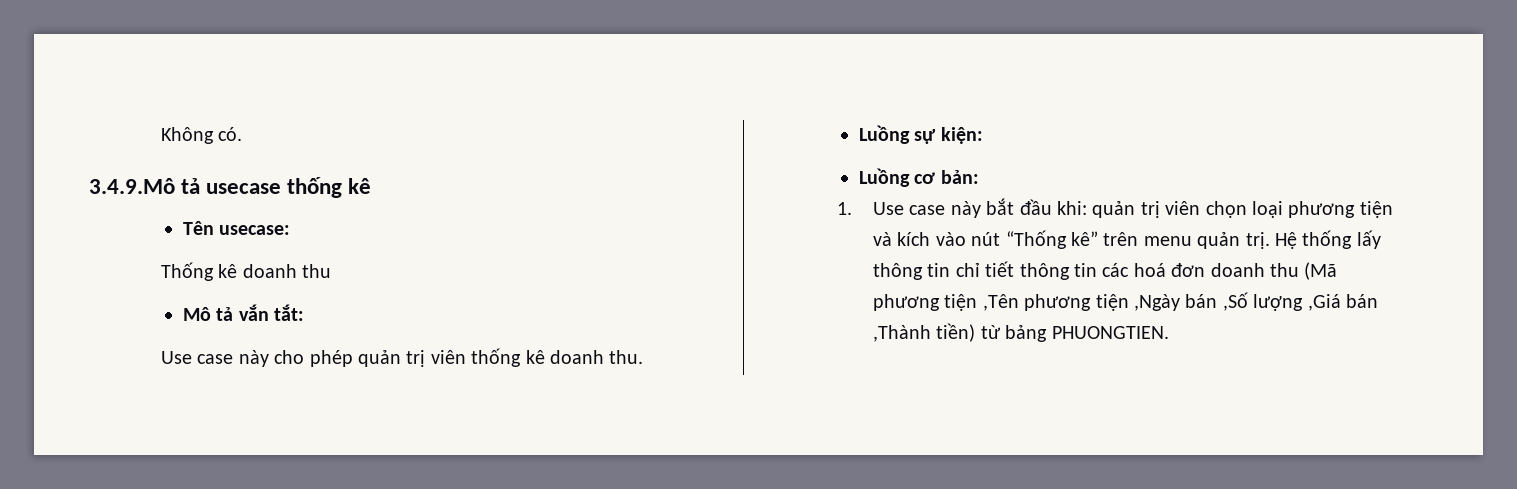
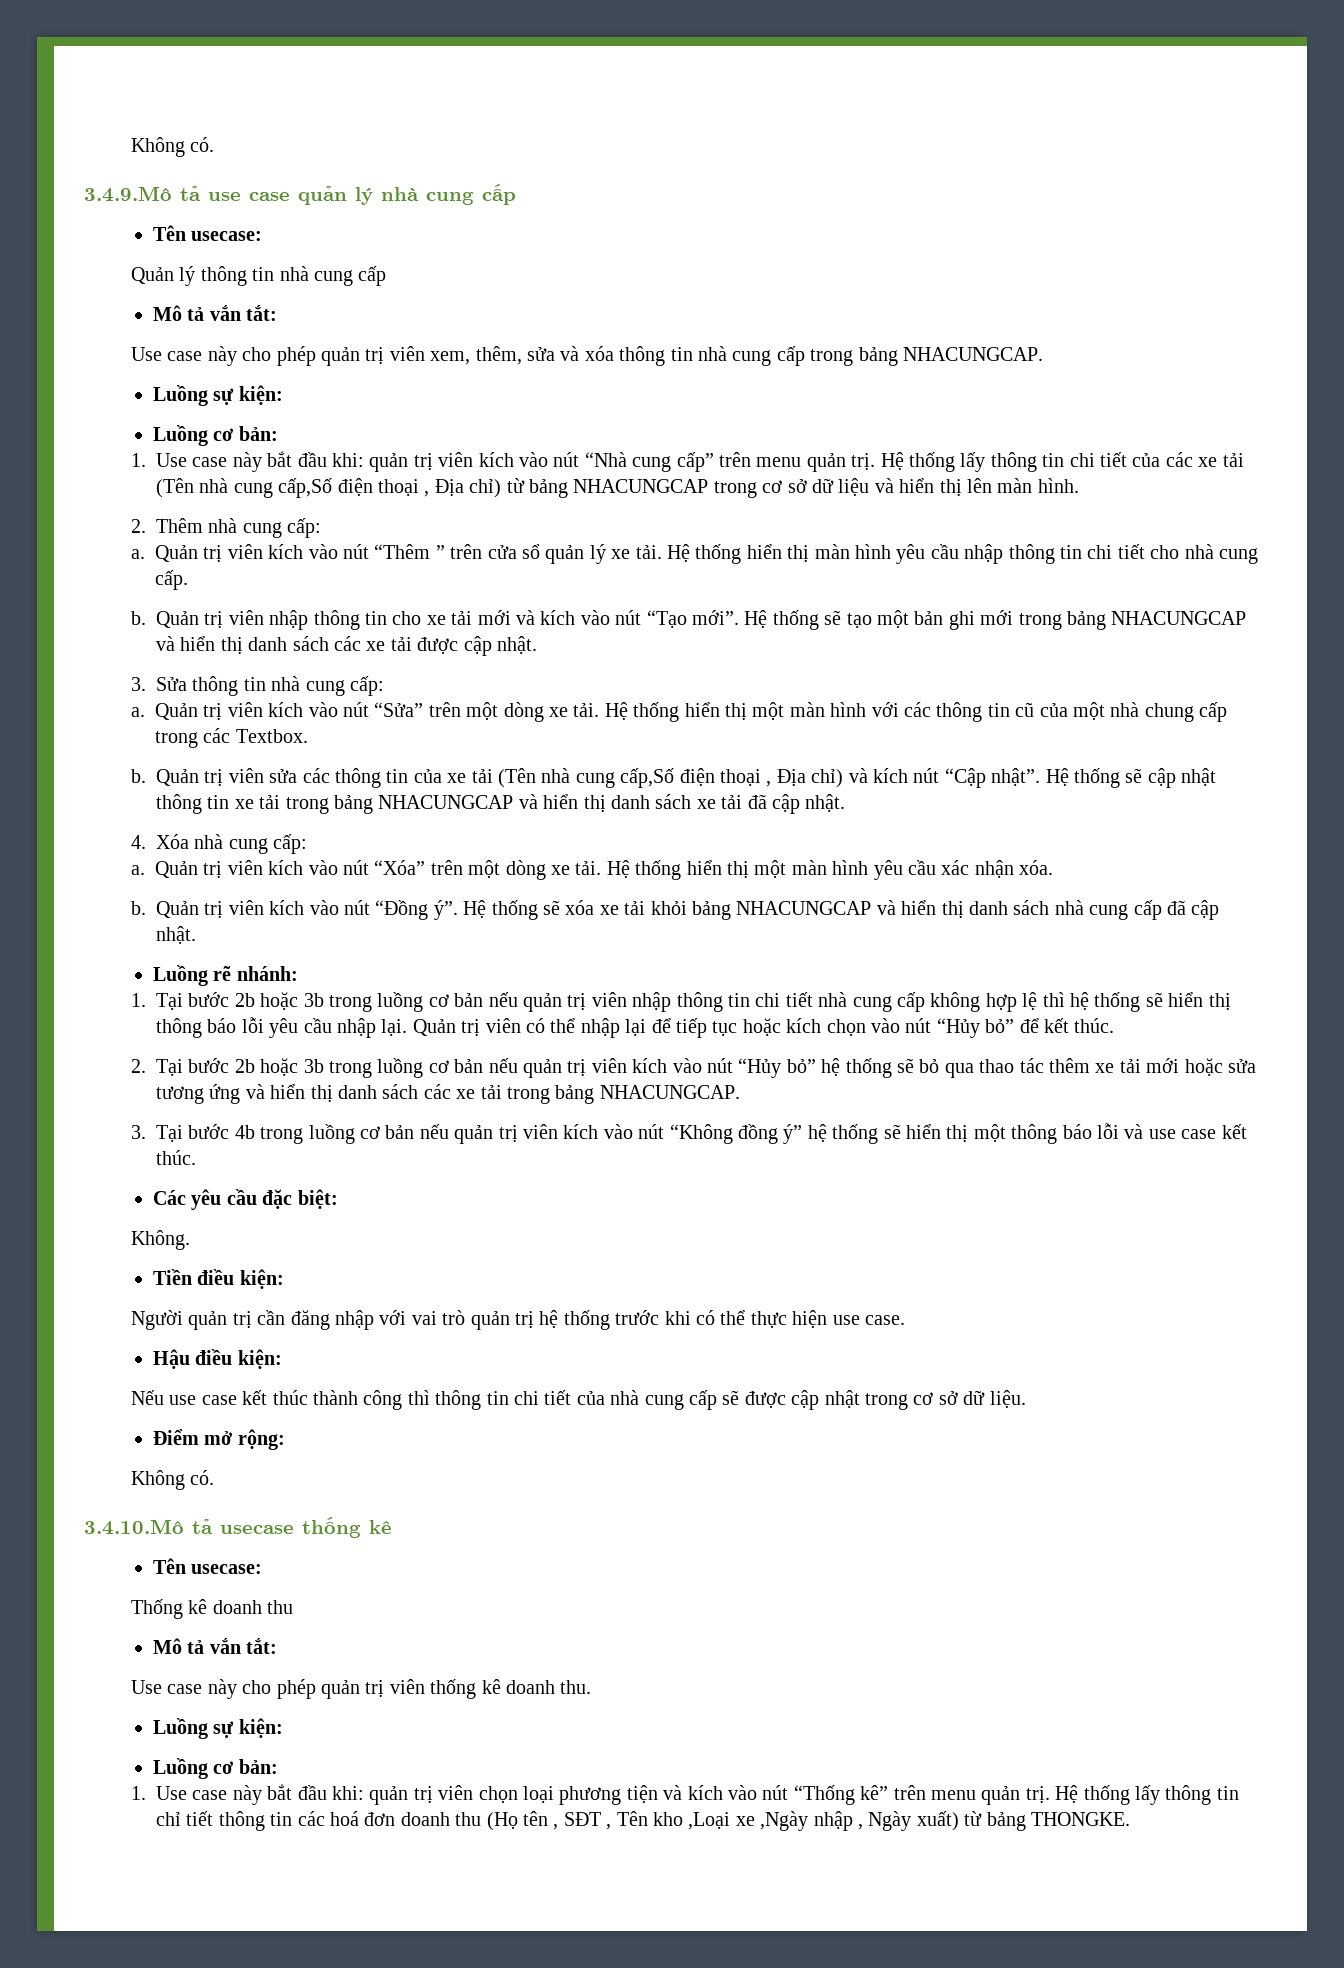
(201, 186) none -> [208,184,516,205] [153,225,263,241] [131,266,387,286] [153,305,278,321] [131,346,1044,366] [153,385,283,406] [153,425,278,446] [131,451,1244,472] [156,478,1079,498] [131,518,322,538] [131,544,1259,564] [155,570,189,590] [131,610,1247,630] [156,636,538,656] [131,676,385,696] [131,702,1228,722] [155,728,308,748] [131,768,1217,788] [156,794,846,814] [131,834,308,854] [131,860,1054,880] [131,900,1220,920] [156,926,197,944] [153,965,298,986] [131,992,1231,1012] [156,1017,1115,1038] [131,1058,1257,1078] [156,1084,740,1104] [131,1123,1247,1144] [156,1150,197,1165] [153,1189,338,1210] [131,1230,191,1250] [153,1269,284,1289] [131,1310,906,1330] [153,1349,282,1369] [131,1390,1026,1410] [153,1429,285,1450] [131,1470,215,1490] [84,1519,213,1535] use case quản lý nhà cung cấp // Tên usecase: // Quản lý thông tin nhà cung cấp // Mô tả vắn tắt: // Use case này cho phép quản trị viên xem, thêm, sửa và xóa thông tin nhà cung cấp trong bảng NHACUNGCAP. // Luồng sự kiện: // Luồng cơ bản: // 1. Use case này bắt đầu khi: quản trị viên kích vào nút “Nhà cung cấp” trên menu quản trị. Hệ thống lấy thông tin chi tiết của các xe tải (Tên nhà cung cấp,Số điện thoại , Địa chỉ) từ bảng NHACUNGCAP trong cơ sở dữ liệu và hiển thị lên màn hình. // 2. Thêm nhà cung cấp: // a. Quản trị viên kích vào nút “Thêm ” trên cửa sổ quản lý xe tải. Hệ thống hiển thị màn hình yêu cầu nhập thông tin chi tiết cho nhà cung cấp. // b. Quản trị viên nhập thông tin cho xe tải mới và kích vào nút “Tạo mới”. Hệ thống sẽ tạo một bản ghi mới trong bảng NHACUNGCAP và hiển thị danh sách các xe tải được cập nhật. // 3. Sửa thông tin nhà cung cấp: // a. Quản trị viên kích vào nút “Sửa” trên một dòng xe tải. Hệ thống hiển thị một màn hình với các thông tin cũ của một nhà chung cấp trong các Textbox. // b. Quản trị viên sửa các thông tin của xe tải (Tên nhà cung cấp,Số điện thoại , Địa chỉ) và kích nút “Cập nhật”. Hệ thống sẽ cập nhật thông tin xe tải trong bảng NHACUNGCAP và hiển thị danh sách xe tải đã cập nhật. // 4. Xóa nhà cung cấp: // a. Quản trị viên kích vào nút “Xóa” trên một dòng xe tải. Hệ thống hiển thị một màn hình yêu cầu xác nhận xóa. // b. Quản trị viên kích vào nút “Đồng ý”. Hệ thống sẽ xóa xe tải khỏi bảng NHACUNGCAP và hiển thị danh sách nhà cung cấp đã cập nhật. // Luồng rẽ nhánh: // 1. Tại bước 2b hoặc 3b trong luồng cơ bản nếu quản trị viên nhập thông tin chi tiết nhà cung cấp không hợp lệ thì hệ thống sẽ hiển thị thông báo lỗi yêu cầu nhập lại. Quản trị viên có thể nhập lại để tiếp tục hoặc kích chọn vào nút “Hủy bỏ” để kết thúc. // 2. Tại bước 2b hoặc 3b trong luồng cơ bản nếu quản trị viên kích vào nút “Hủy bỏ” hệ thống sẽ bỏ qua thao tác thêm xe tải mới hoặc sửa tương ứng và hiển thị danh sách các xe tải trong bảng NHACUNGCAP. // 3. Tại bước 4b trong luồng cơ bản nếu quản trị viên kích vào nút “Không đồng ý” hệ thống sẽ hiển thị một thông báo lỗi và use case kết thúc. // Các yêu cầu đặc biệt: // Không. // Tiền điều kiện: // Người quản trị cần đăng nhập với vai trò quản trị hệ thống trước khi có thể thực hiện use case. // Hậu điều kiện: // Nếu use case kết thúc thành công thì thông tin chi tiết của nhà cung cấp sẽ được cập nhật trong cơ sở dữ liệu. // Điểm mở rộng: // Không có. // 3.4.10.Mô tả
[1304,262,1338,280] [873,292,1379,311] [873,323,1169,342] (Mã phương tiện ,Tên phương tiện ,Ngày bán ,Số lượng ,Giá bán ,Thành tiền) từ bảng PHUONGTIEN. -> [486,1811,1131,1831] (Họ tên , SĐT , Tên kho ,Loại xe ,Ngày nhập , Ngày xuất) từ bảng THONGKE.

